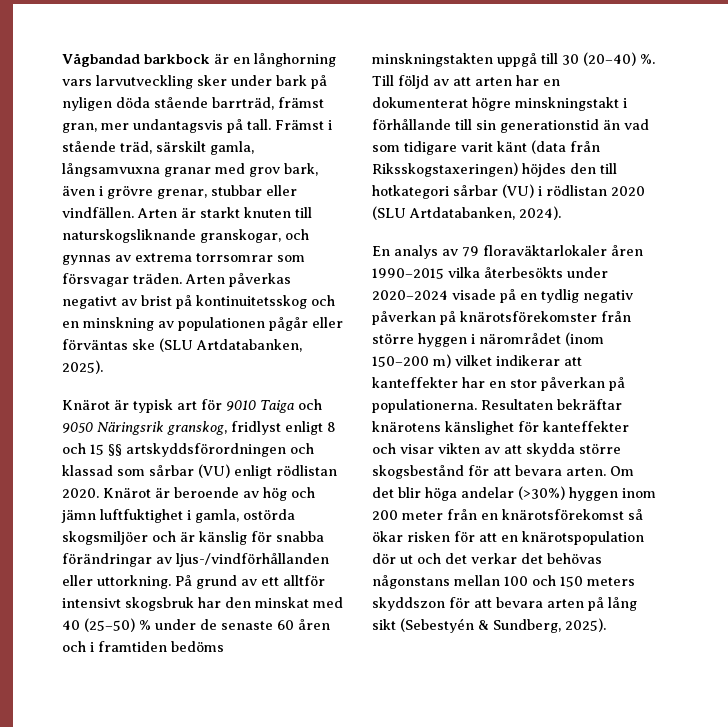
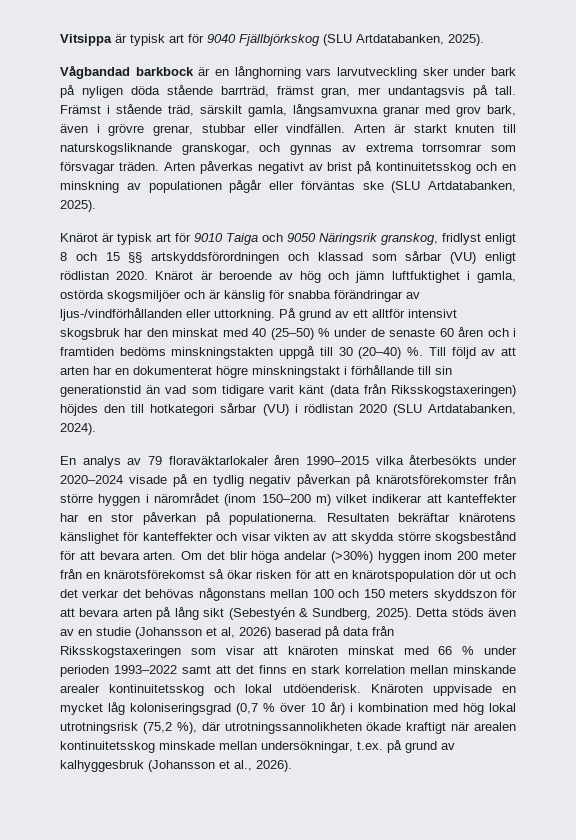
(62, 60) none -> [60,34,484,46] Vitsippa är typisk art för 9040 Fjällbjörkskog (SLU Artdatabanken, 2025). //
(606, 625) none -> [416,608,516,617] [60,626,394,639] [60,646,517,658] [60,665,516,677] [60,684,516,696] [60,702,516,715] [60,722,516,734] [60,740,455,753] [60,760,292,772] Detta stöds även av en studie (Johansson et al, 2026) baserad på data från Riksskogstaxeringen som visar att knäroten minskat med 66 % under perioden 1993–2022 samt att det finns en stark korrelation mellan minskande arealer kontinuitetsskog och lokal utdöenderisk. Knäroten uppvisade en mycket låg koloniseringsgrad (0,7 % över 10 år) i kombination med hög lokal utrotningsrisk (75,2 %), där utrotningssannolikheten ökade kraftigt när arealen kontinuitetsskog minskade mellan undersökningar, t.ex. på grund av kalhyggesbruk (Johansson et al., 2026).

